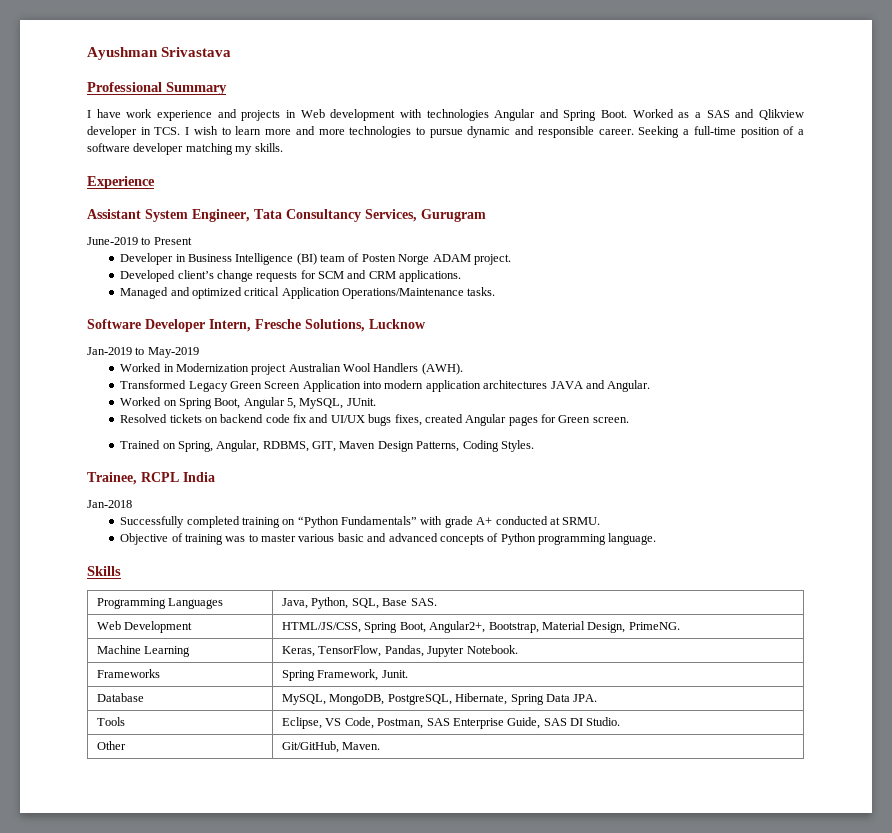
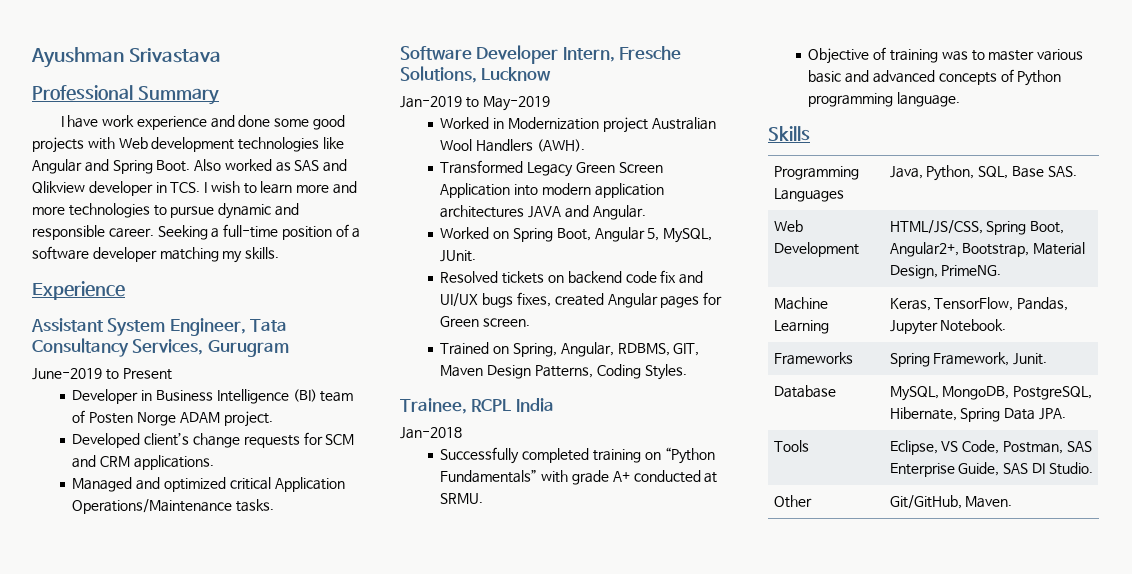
[241,109,489,121] projects in Web development with technologies -> [238,115,346,130] [32,137,344,153] done some good projects with Web development technologies like
[632,109,702,118] Worked as a -> [194,159,291,172] Also worked as

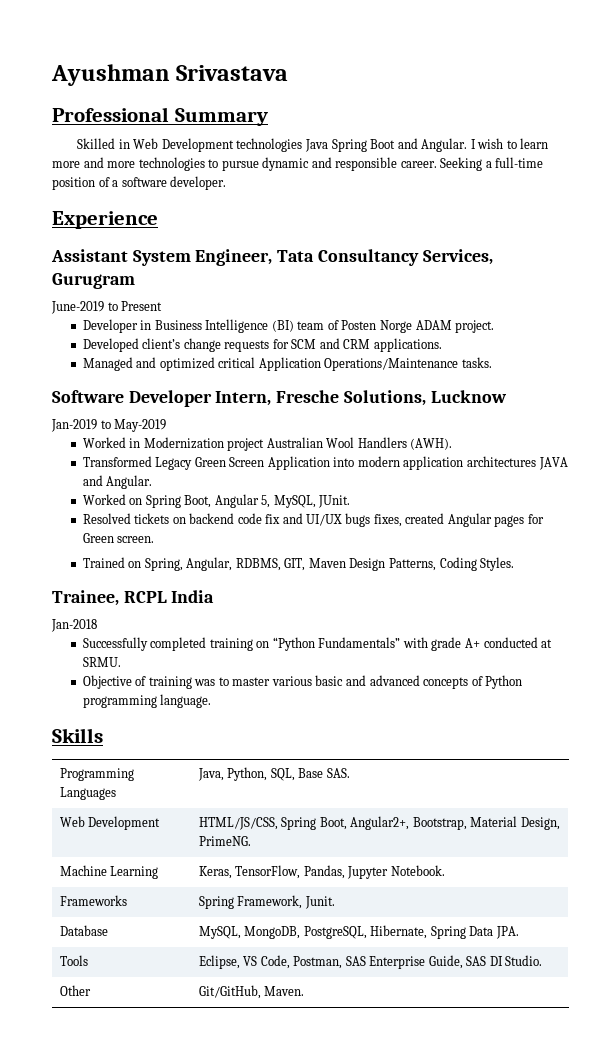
[60,115,346,130] [32,137,344,153] [32,159,348,174] [32,181,201,196] I have work experience and done some good projects with Web development technologies like Angular and Spring Boot. Also worked as SAS and Qlikview developer in TCS. -> [77,138,468,152] Skilled in Web Development technologies Java Spring Boot and Angular.
[92,247,280,263] developer matching my skills. -> [170,176,227,190] developer.

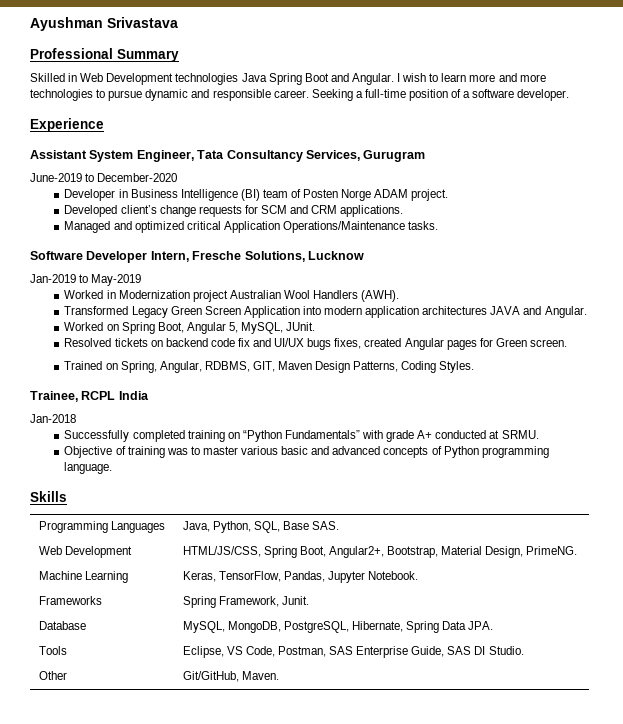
[121,301,163,311] Present -> [97,173,178,182] December-2020

